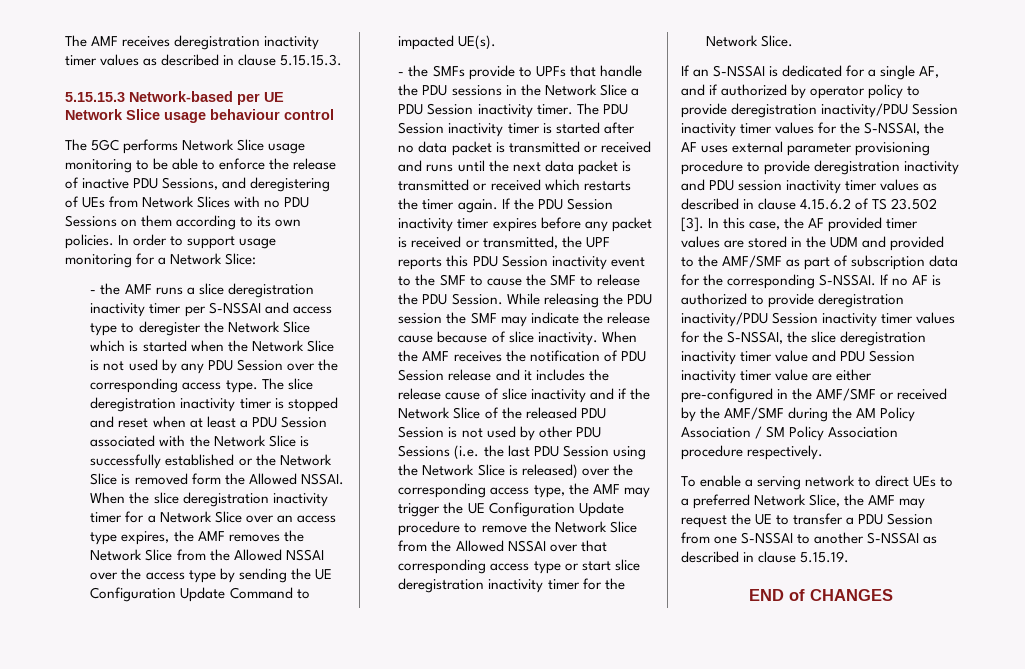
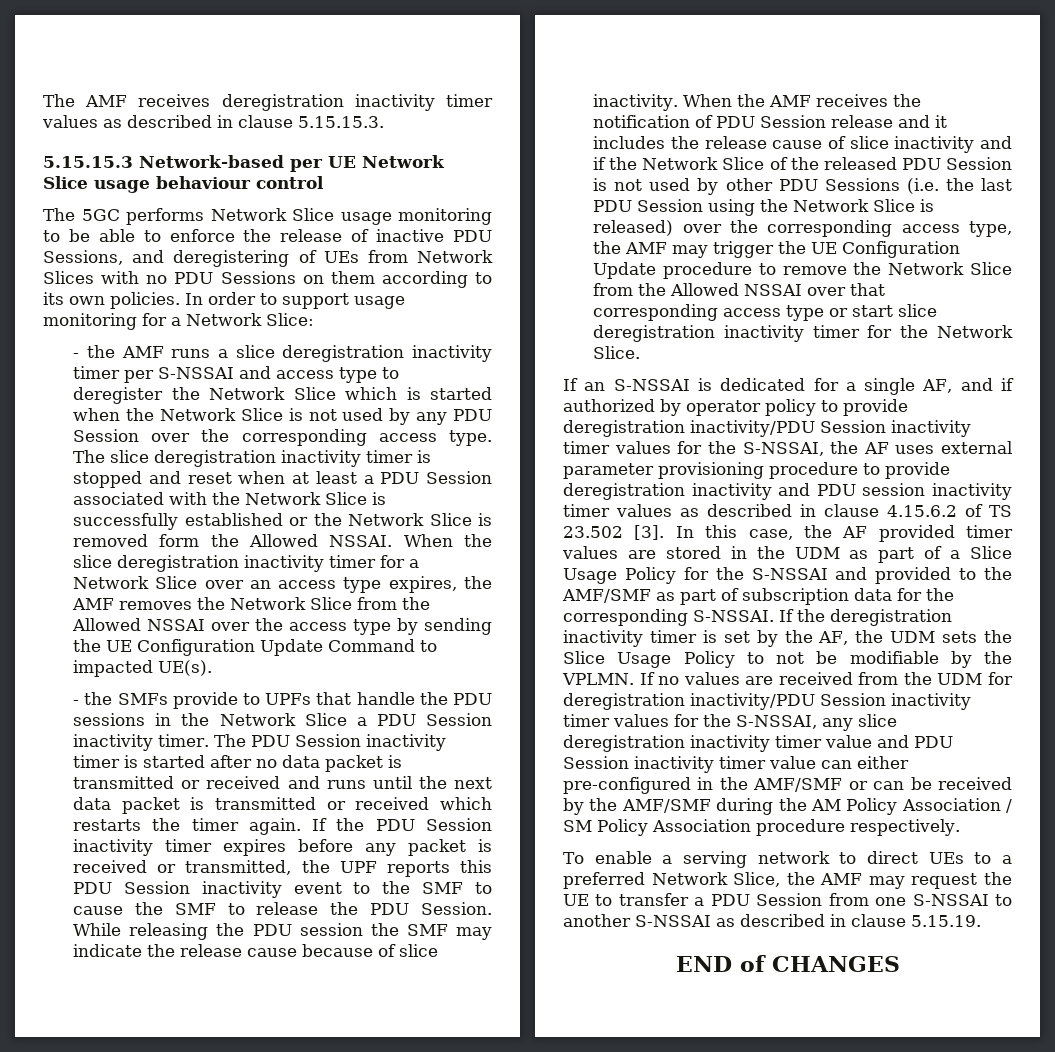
(859, 242) none -> [849,546,1012,563] [563,567,828,584] as part of a Slice Usage Policy for the S-NSSAI
[892,275,942,286] [681,293,905,308] [681,312,956,327] [681,331,808,344] no AF is authorized to provide deregistration inactivity/PDU Session inactivity timer values for the S-NSSAI, the -> [797,609,952,626] [563,630,1012,647] [563,651,1012,668] [562,672,1013,685] [563,693,971,710] [563,714,853,731] the deregistration inactivity timer is set by the AF, the UDM sets the Slice Usage Policy to not be modifiable by the VPLMN. If no values are received from the UDM for deregistration inactivity/PDU Session inactivity timer values for the S-NSSAI, any
[812,373,833,381] are -> [821,760,852,769] can
(895, 396) none -> [873,777,932,790] can be

